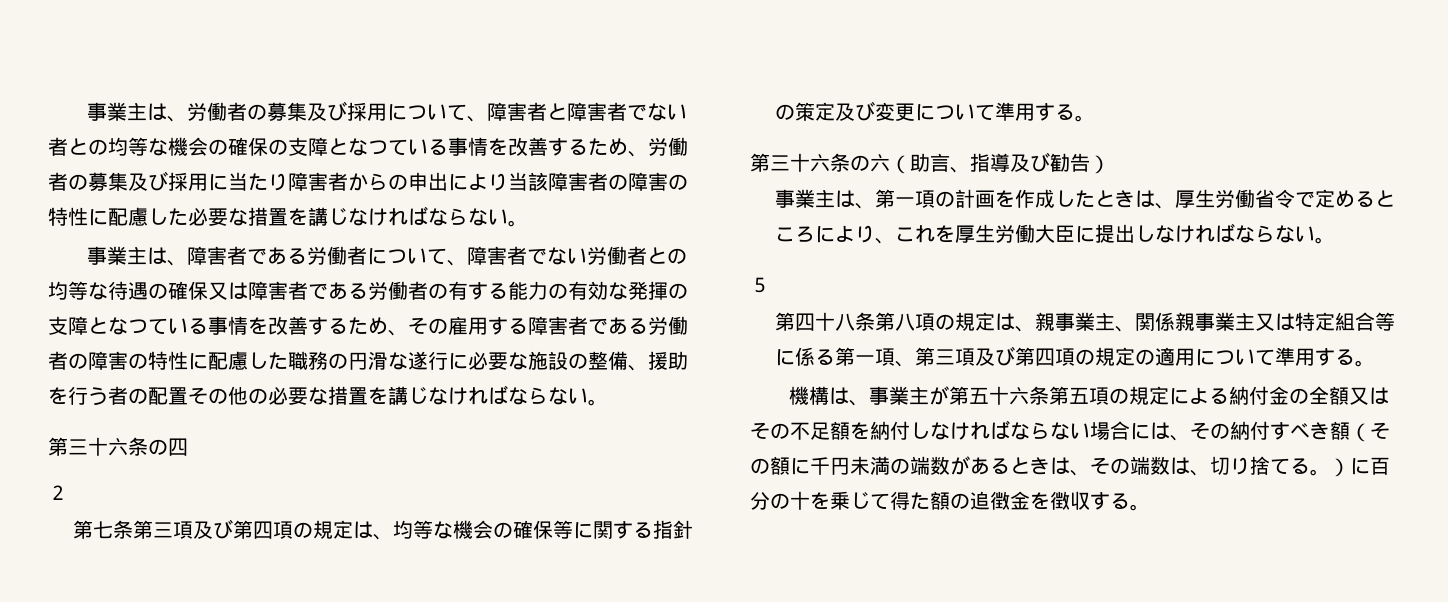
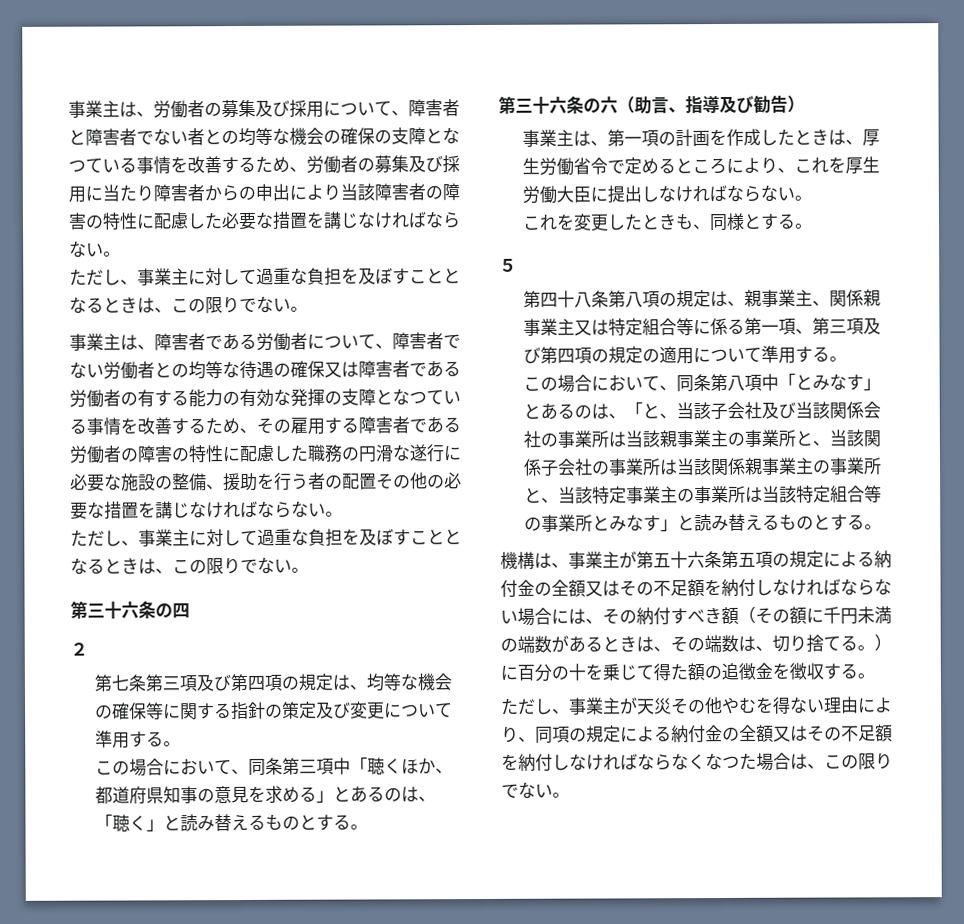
(528, 223) none -> [69,267,461,286] [69,295,308,314] // ただし、事業主に対して過重な負担を及ぼすこととなるときは、この限りでない。
(608, 402) none -> [70,528,462,547] [70,556,309,575] // ただし、事業主に対して過重な負担を及ぼすこととなるときは、この限りでない。
(1096, 118) none -> [94,757,453,777] [94,785,436,805] [94,813,368,832] // この場合において、同条第三項中「聴くほか、都道府県知事の意見を求める」とあるのは、「聴く」と読み替えるものとする。
(1336, 240) none -> [521,212,813,232] // これを変更したときも、同様とする。
(1376, 363) none -> [522,373,881,393] [522,401,881,421] [522,429,881,448] [522,457,882,477] [523,485,882,504] [523,513,882,532] // この場合において、同条第八項中「とみなす」とあるのは、「と、当該子会社及び当該関係会社の事業所は当該親事業主の事業所と、当該関係子会社の事業所は当該関係親事業主の事業所と、当該特定事業主の事業所は当該特定組合等の事業所とみなす」と読み替えるものとする。
(1150, 507) none -> [500,696,893,715] [501,724,893,744] [501,752,893,772] [501,781,570,799] // ただし、事業主が天災その他やむを得ない理由により、同項の規定による納付金の全額又はその不足額を納付しなければならなくなつた場合は、この限りでない。

